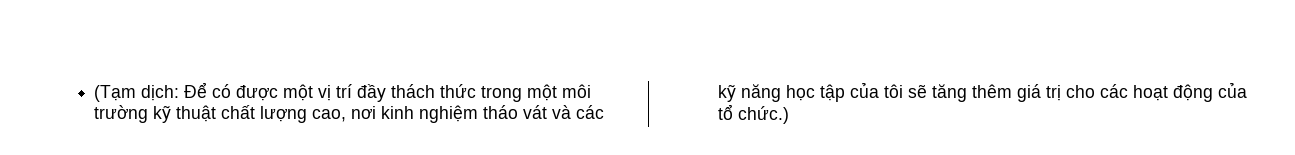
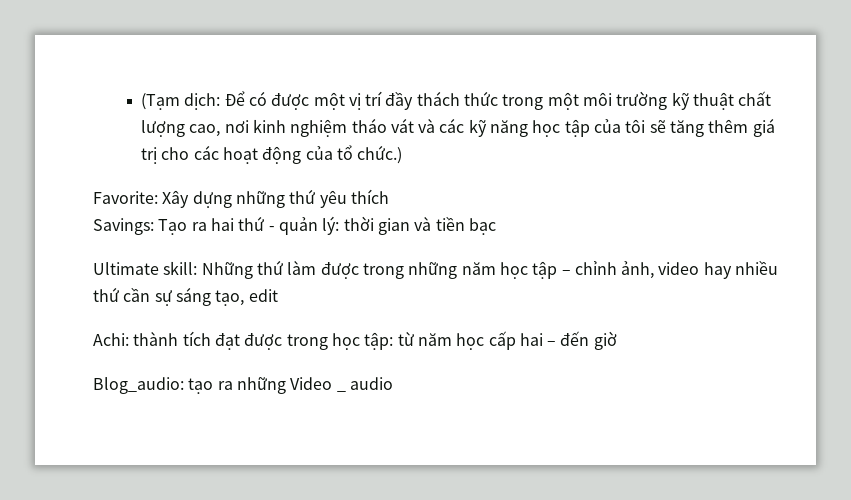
(790, 115) none -> [93,189,389,208] [93,216,496,235] [93,260,779,279] [93,287,278,306] [93,331,617,350] [93,377,333,394] [336,390,346,392] [349,377,393,390] // Favorite: Xây dựng những thứ yêu thích // Savings: Tạo ra hai thứ - quản lý: thời gian và tiền bạc // Ultimate skill: Những thứ làm được trong những năm học tập – chỉnh ảnh, video hay nhiều thứ cần sự sáng tạo, edit // Achi: thành tích đạt được trong học tập: từ năm học cấp hai – đến giờ // Blog_audio: tạo ra những Video _ audio

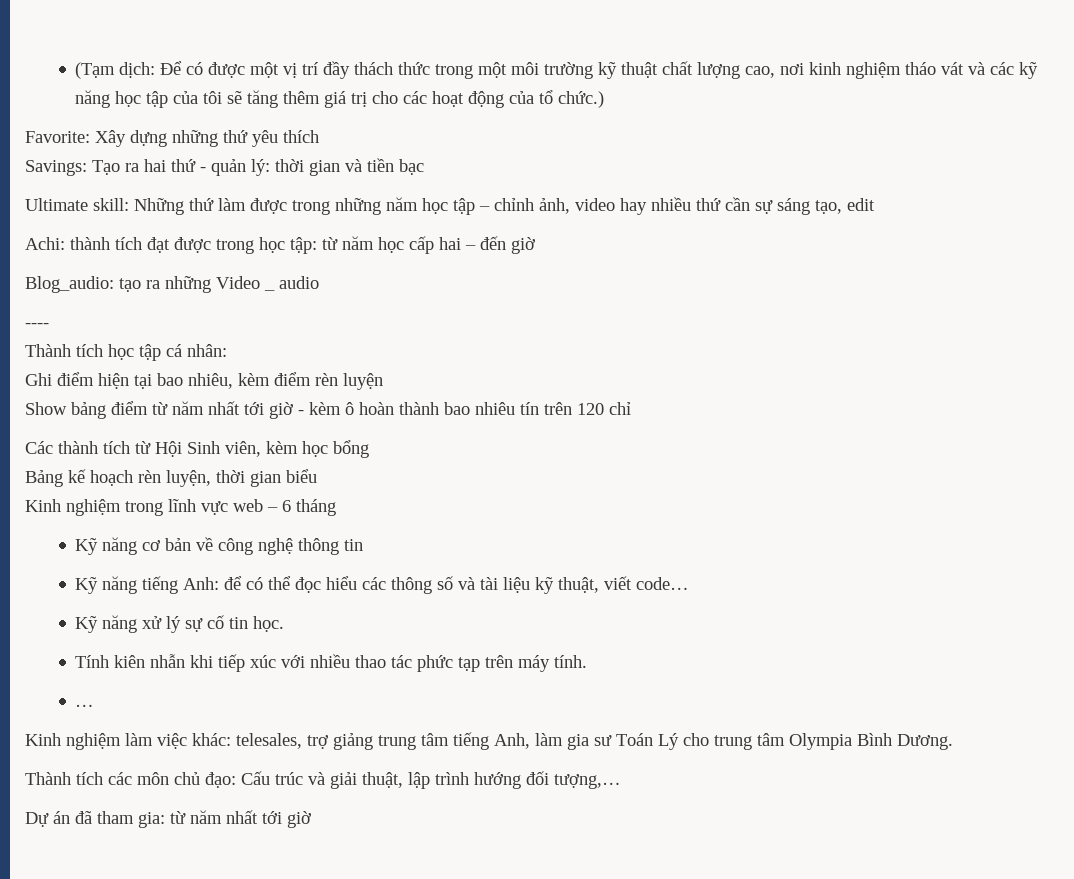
(393, 383) none -> [25,323,49,328] [25,344,227,361] [25,372,383,390] [25,401,631,419] [25,440,369,458] [25,469,317,487] [25,499,336,516] [75,537,364,555] [75,576,690,594] [75,615,285,633] [75,654,588,672] [75,704,95,707] [25,732,953,750] [25,771,621,789] [25,810,311,828] // ---- // Thành tích học tập cá nhân: // Ghi điểm hiện tại bao nhiêu, kèm điểm rèn luyện // Show bảng điểm từ năm nhất tới giờ - kèm ô hoàn thành bao nhiêu tín trên 120 chỉ // Các thành tích từ Hội Sinh viên, kèm học bổng // Bảng kế hoạch rèn luyện, thời gian biểu // Kinh nghiệm trong lĩnh vực web – 6 tháng // Kỹ năng cơ bản về công nghệ thông tin // Kỹ năng tiếng Anh: để có thể đọc hiểu các thông số và tài liệu kỹ thuật, viết code… // Kỹ năng xử lý sự cố tin học. // Tính kiên nhẫn khi tiếp xúc với nhiều thao tác phức tạp trên máy tính. // … // Kinh nghiệm làm việc khác: telesales, trợ giảng trung tâm tiếng Anh, làm gia sư Toán Lý cho trung tâm Olympia Bình Dương. // Thành tích các môn chủ đạo: Cấu trúc và giải thuật, lập trình hướng đối tượng,… // Dự án đã tham gia: từ năm nhất tới giờ

